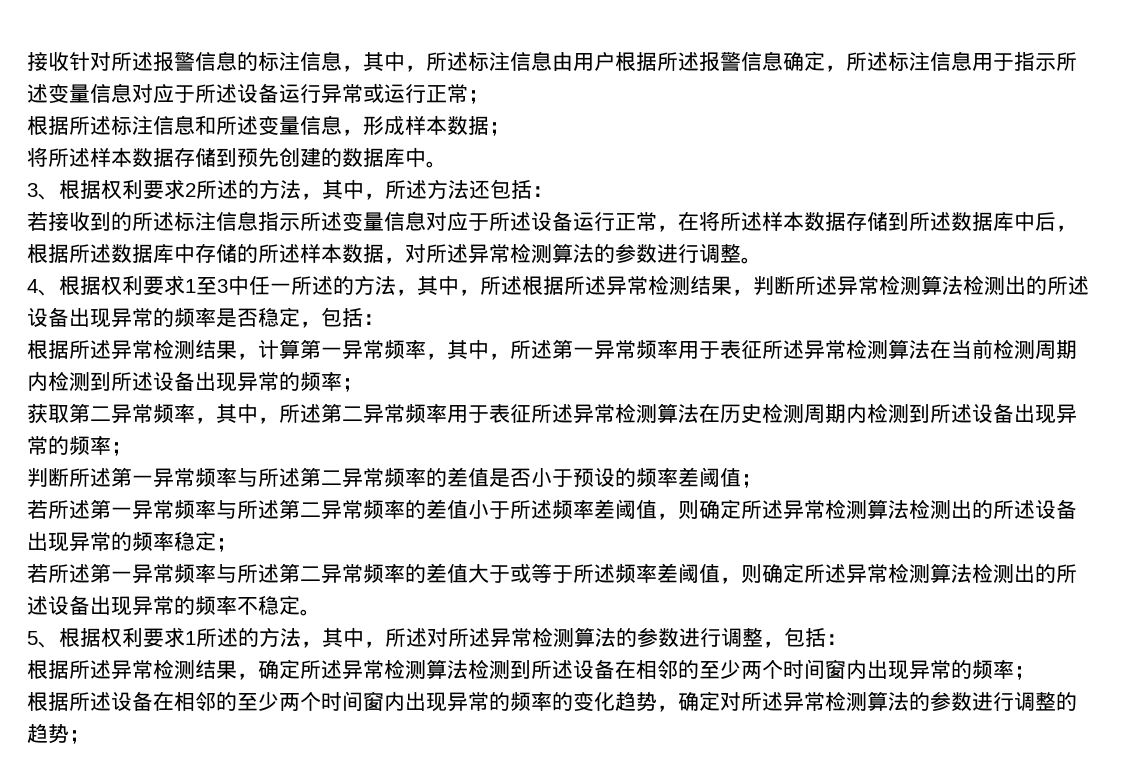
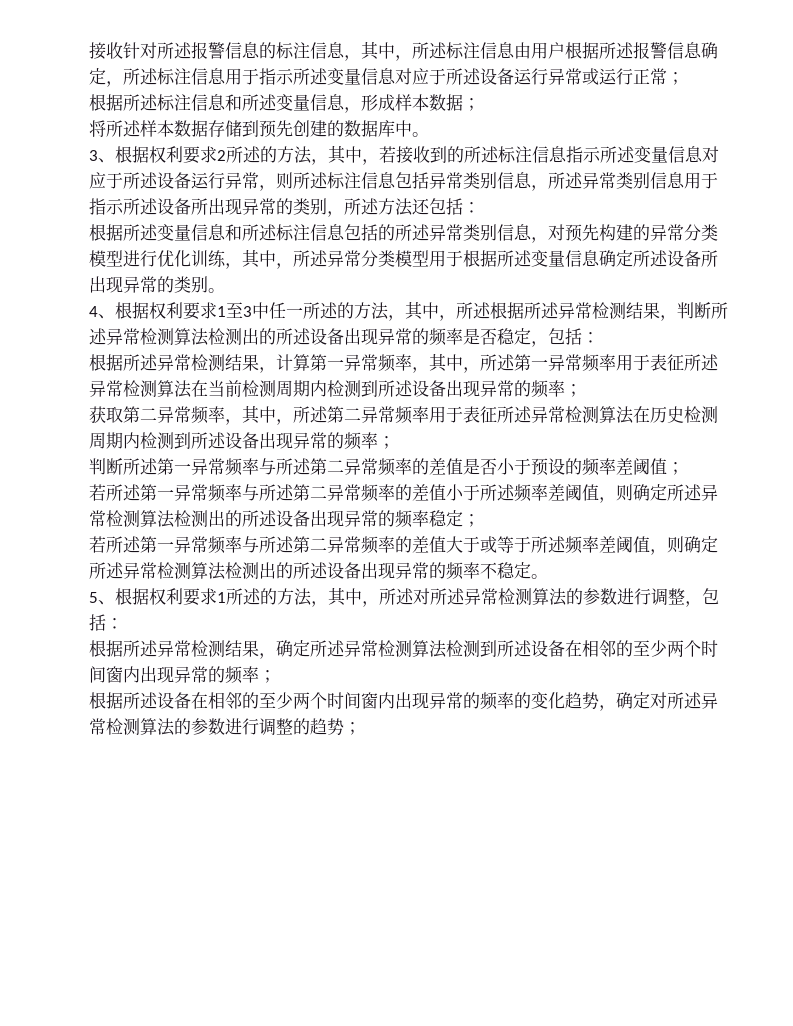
[385,179,553,199] 所述方法还包括： // -> (379, 162) none
[615,211,1077,232] [27,243,741,264] 正常，在将所述样本数据存储到所述数据库中后，根据所述数据库中存储的所述样本数据，对所述异常检测算法的参数进行调整 -> [225,172,718,191] [89,198,480,217] [89,224,718,243] [89,249,718,269] [89,276,208,293] 异常，则所述标注信息包括异常类别信息，所述异常类别信息用于指示所述设备所出现异常的类别，所述方法还包括： // 根据所述变量信息和所述标注信息包括的所述异常类别信息，对预先构建的异常分类模型进行优化训练，其中，所述异常分类模型用于根据所述变量信息确定所述设备所出现异常的类别

